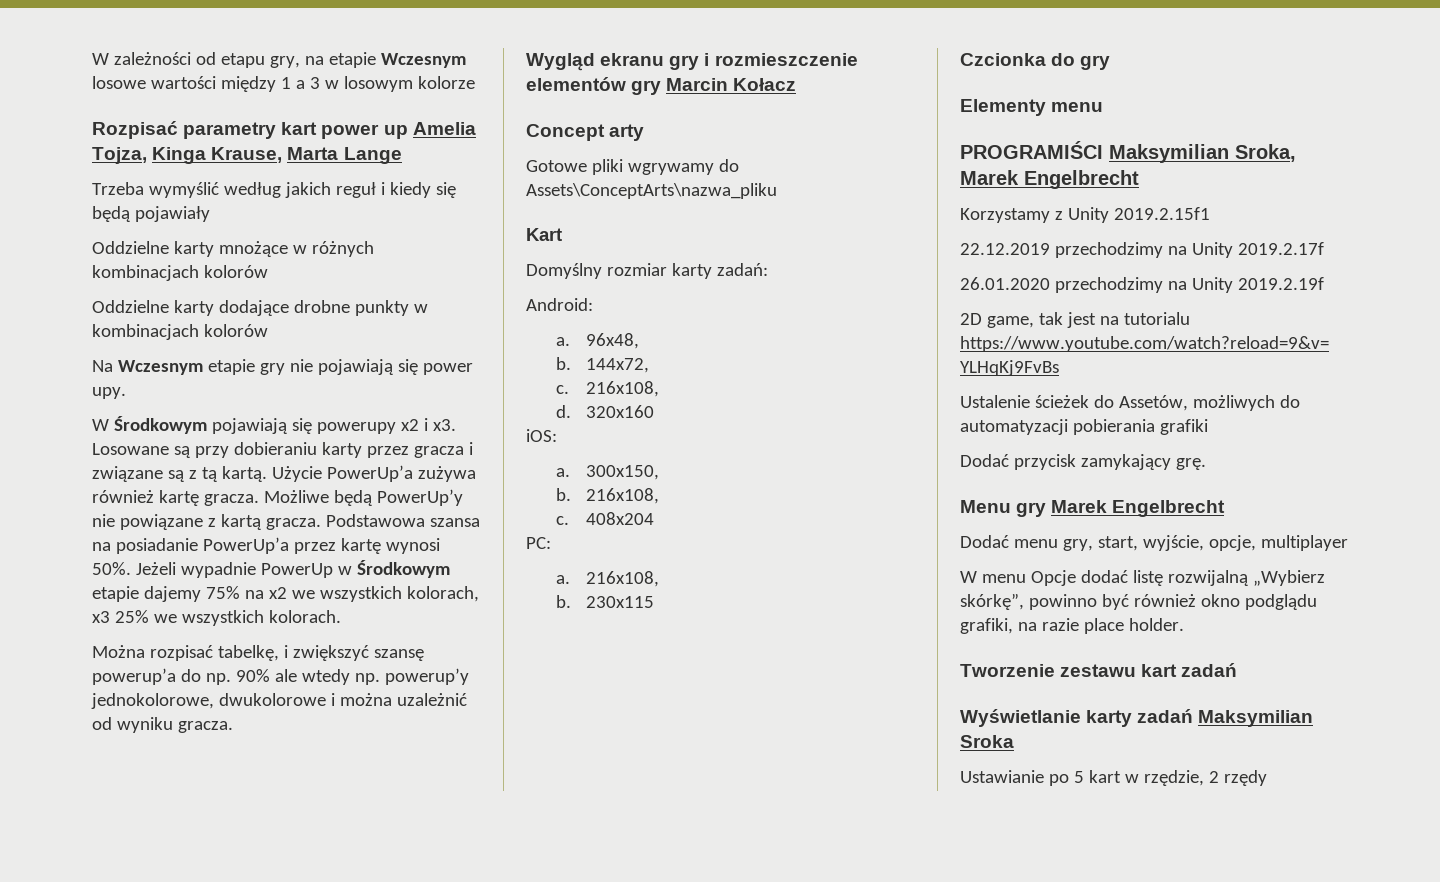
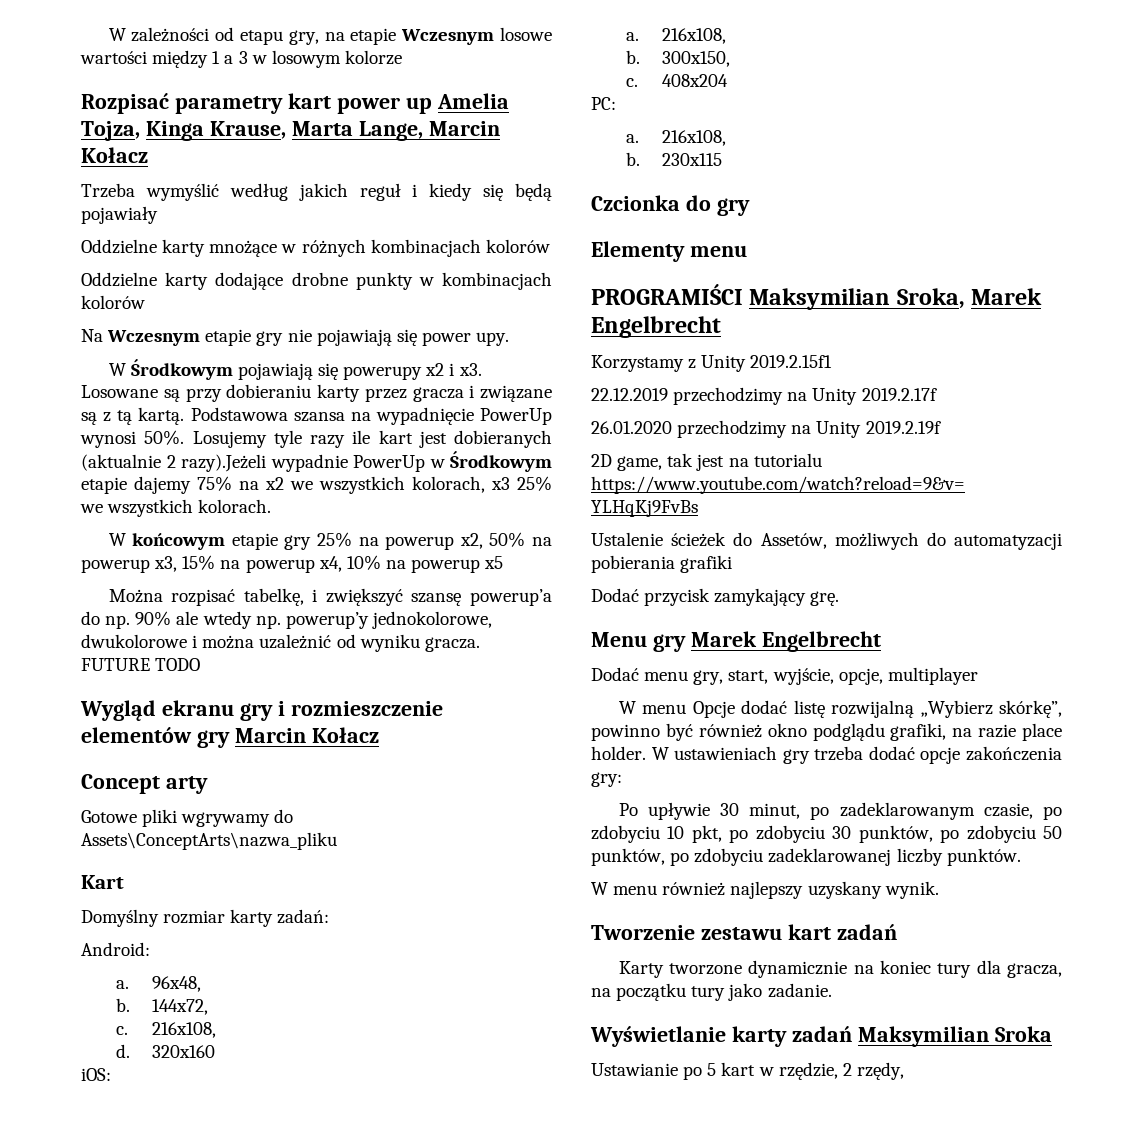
[343,147,402,164] Lange -> [358,121,500,141] [81,147,148,163] Lange, Marcin Kołacz
[271,465,476,482] [92,489,463,506] [92,514,480,530] [92,537,440,554] [92,562,176,575] Użycie PowerUp’a zużywa również kartę gracza. Możliwe będą PowerUp’y nie powiązane z kartą gracza. Podstawowa szansa na posiadanie PowerUp’a przez kartę wynosi 50%. Jeżeli -> [190,407,552,425] [80,430,552,448] [81,454,266,472] Podstawowa szansa na wypadnięcie PowerUp wynosi 50%. Losujemy tyle razy ile kart jest dobieranych (aktualnie 2 razy).Jeżeli
(341, 616) none -> [108,532,553,550] [81,555,504,573] // W końcowym etapie gry 25% na powerup x2, 50% na powerup x3, 15% na powerup x4, 10% na powerup x5
(233, 727) none -> [81,658,201,671] FUTURE TODO
[585,465,659,480] [555,488,659,504] 300x150, // b. 216x108, -> [661,28,726,44] [626,50,730,67] 216x108, // b. 300x150,
[960,663,1238,677] // Tworzenie zestawu kart zadań -> [651,746,1062,764] [591,772,622,787] [618,802,1062,820] [591,825,1062,843] [591,848,1021,866] [591,881,939,899] [591,924,897,940] [618,960,1062,978] [591,983,832,1001] W ustawieniach gry trzeba dodać opcje zakończenia gry: // Po upływie 30 minut, po zadeklarowanym czasie, po zdobyciu 10 pkt, po zdobyciu 30 punktów, po zdobyciu 50 punktów, po zdobyciu zadeklarowanej liczby punktów. // W menu również najlepszy uzyskany wynik. // Tworzenie zestawu kart zadań // Karty tworzone dynamicznie na koniec tury dla gracza, na początku tury jako zadanie.
[1223,770,1267,786] rzędy -> [856,1062,904,1080] rzędy,

